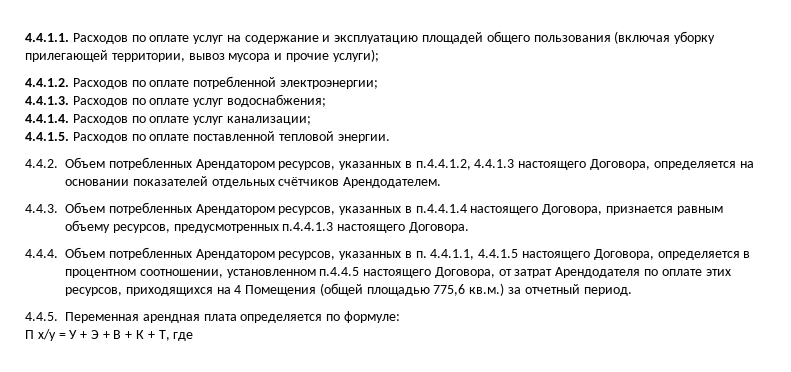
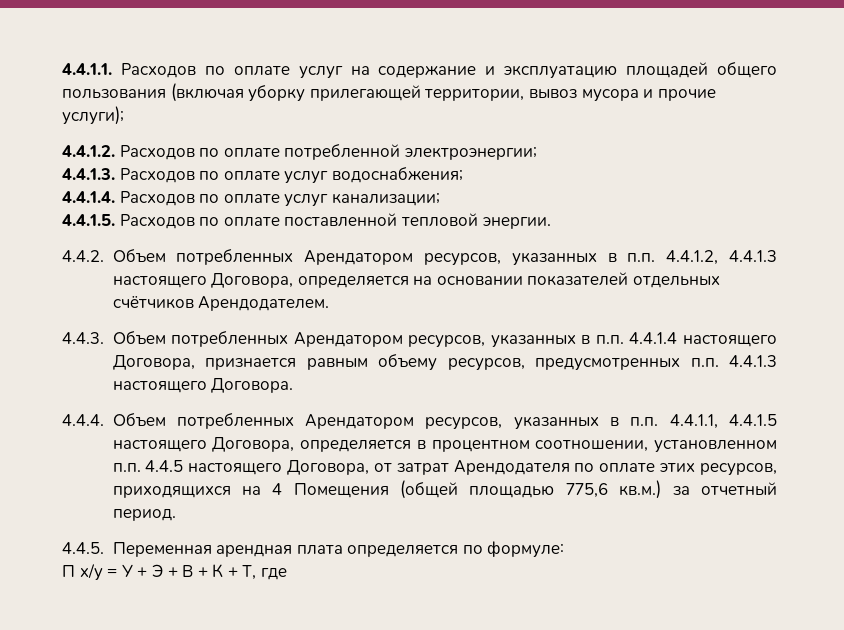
[415,159,471,170] п.4.4.1.2, -> [627,250,719,265] п.п. 4.4.1.2,
[415,204,467,213] п.4.4.1.4 -> [595,332,678,344] п.п. 4.4.1.4
[282,222,334,231] п.4.4.1.3 -> [690,355,777,367] п.п. 4.4.1.3
[415,251,427,258] п. -> [630,417,659,426] п.п.
[319,267,360,276] п.4.4.5 -> [112,460,184,472] п.п. 4.4.5

